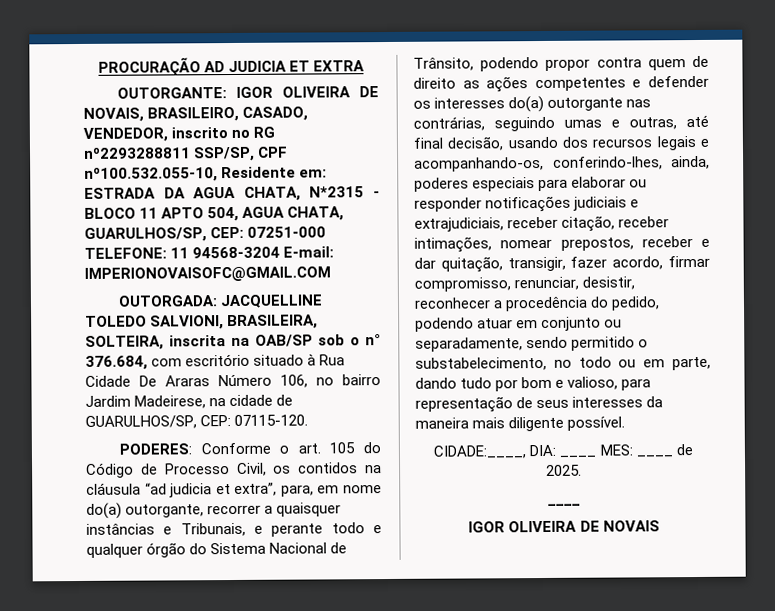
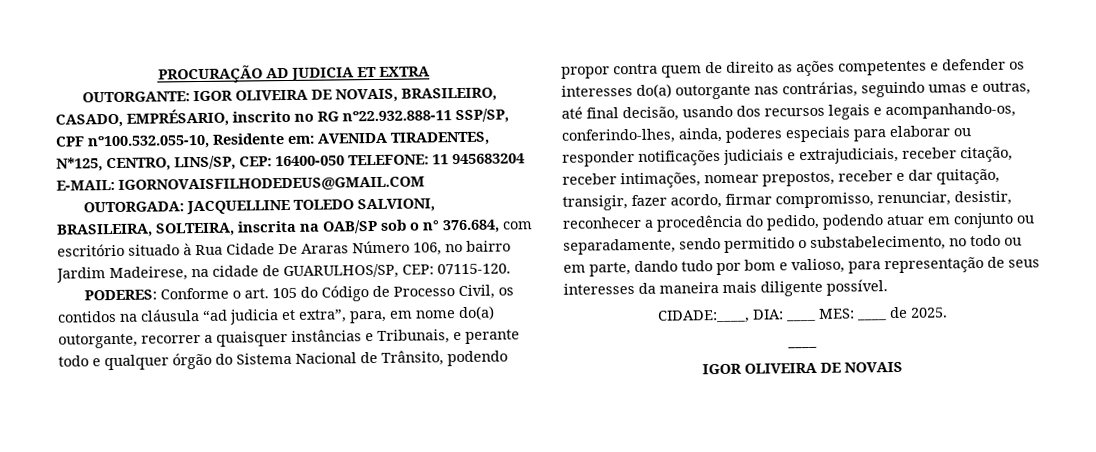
[83,127,168,142] VENDEDOR, -> [126,108,229,127] EMPRÉSARIO,
[83,147,191,159] nº2293288811 -> [342,110,452,122] nº22.932.888-11
[84,186,380,201] [84,206,345,222] [84,226,327,242] [84,246,335,259] [84,266,331,282] ESTRADA DA AGUA CHATA, N*2315 - BLOCO 11 APTO 504, AGUA CHATA, GUARULHOS/SP, CEP: 07251-000 TELEFONE: 11 94568-3204 E-mail: IMPERIONOVAISOFC@GMAIL.COM -> [317,131,490,146] [56,153,525,172] [56,176,425,192] AVENIDA TIRADENTES, N*125, CENTRO, LINS/SP, CEP: 16400-050 TELEFONE: 11 945683204 E-MAIL: IGORNOVAISFILHODEDEUS@GMAIL.COM

